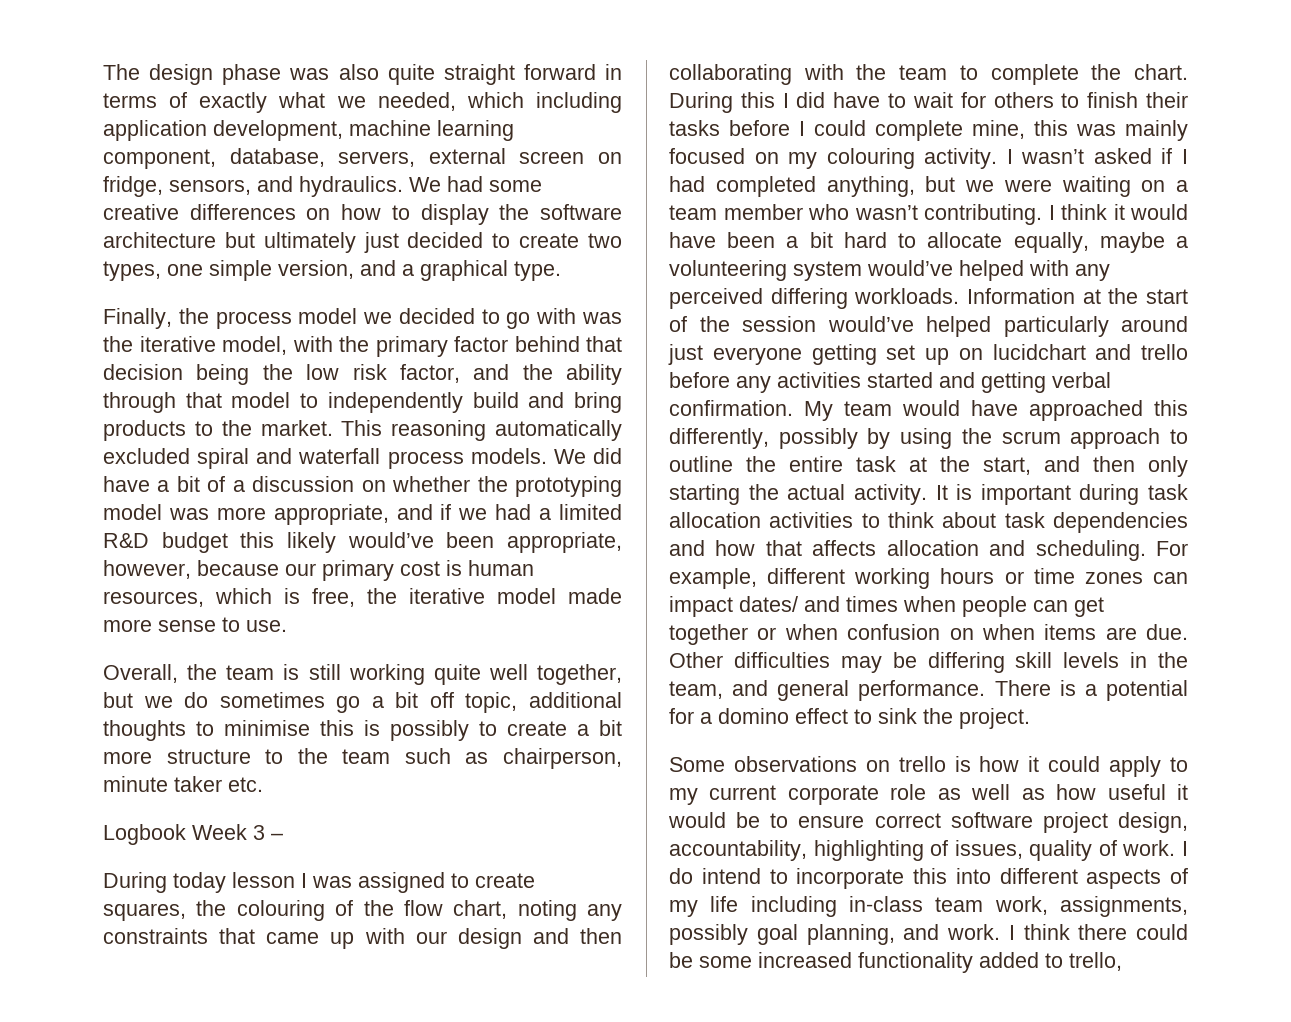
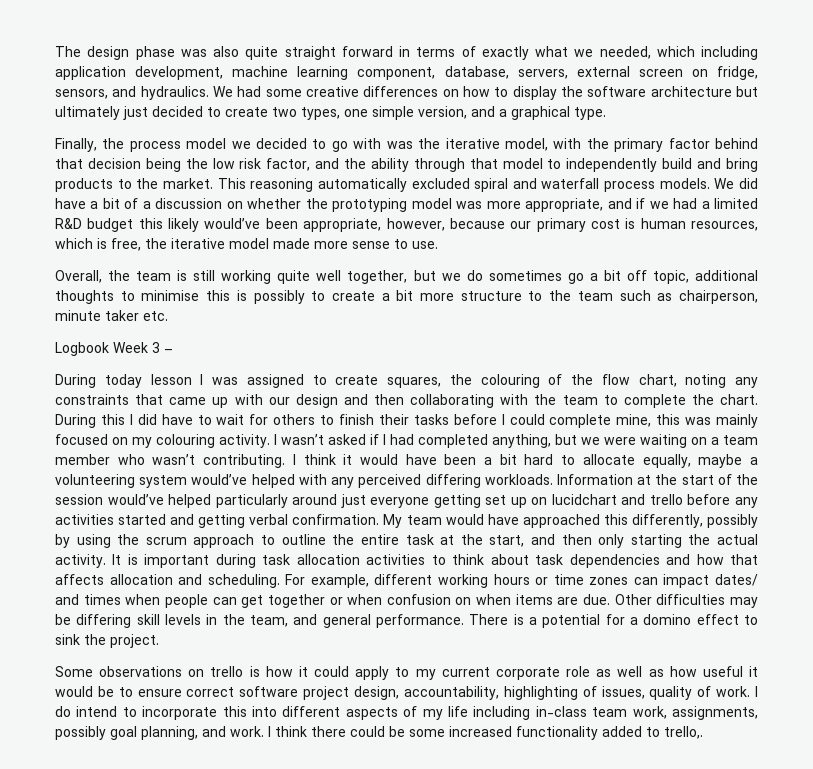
[1069,952,1122,971] trello, -> [664,726,703,739] trello,.

